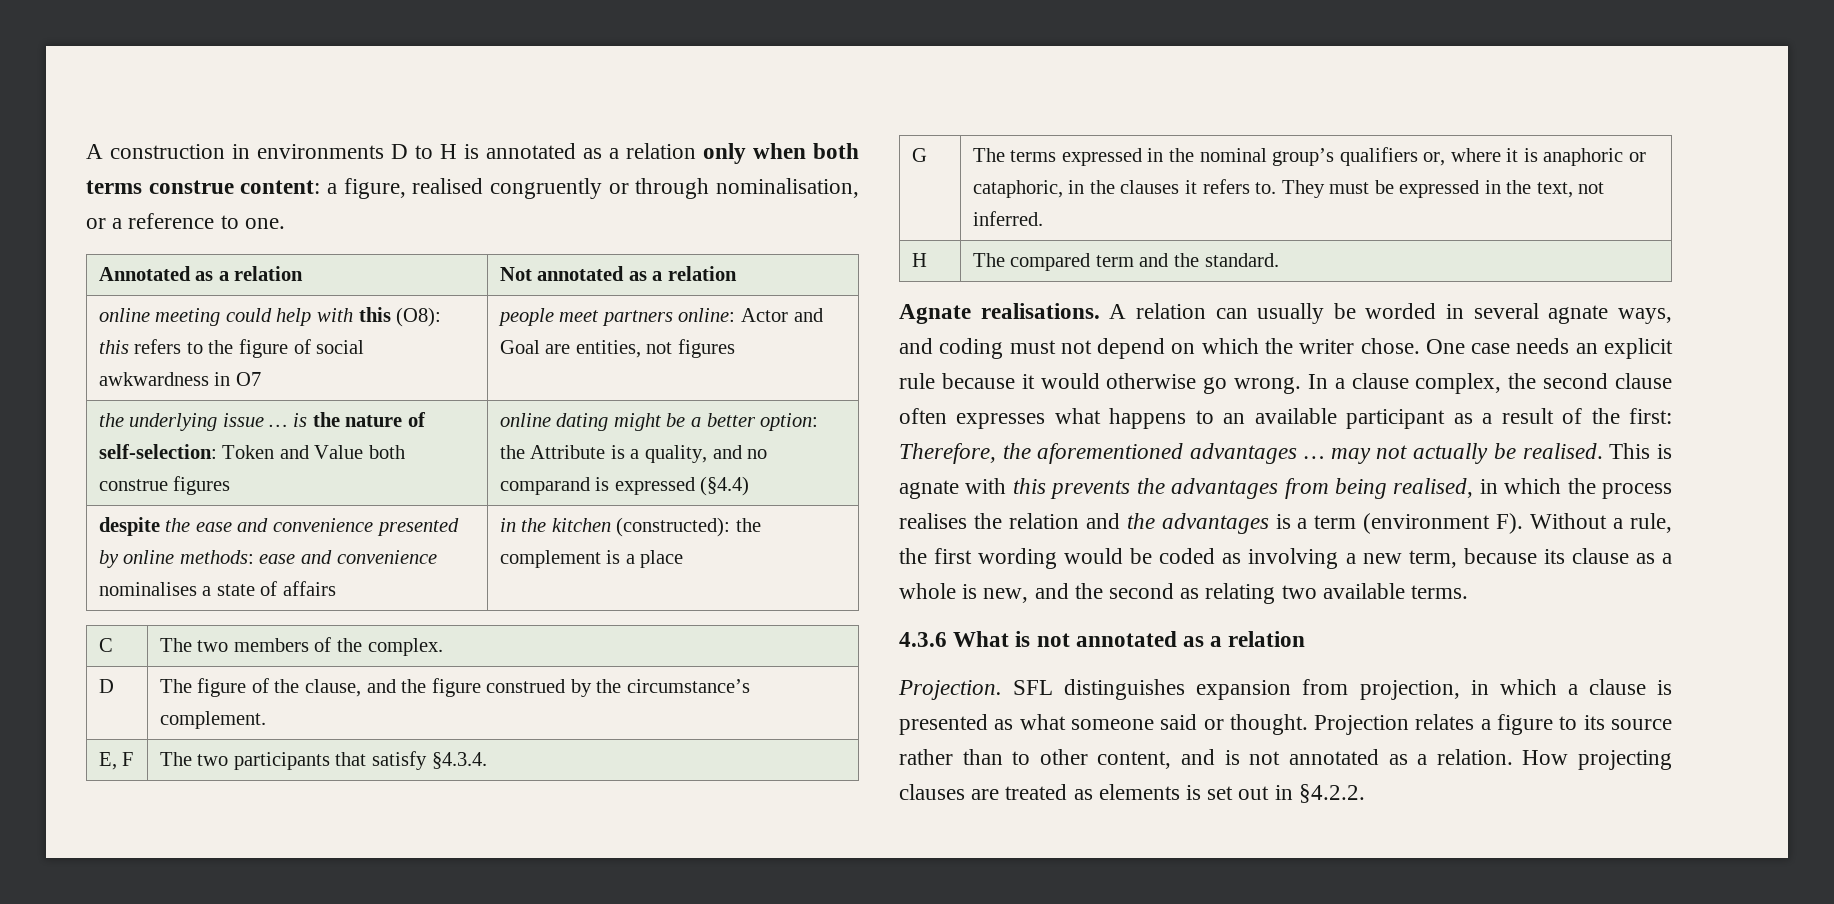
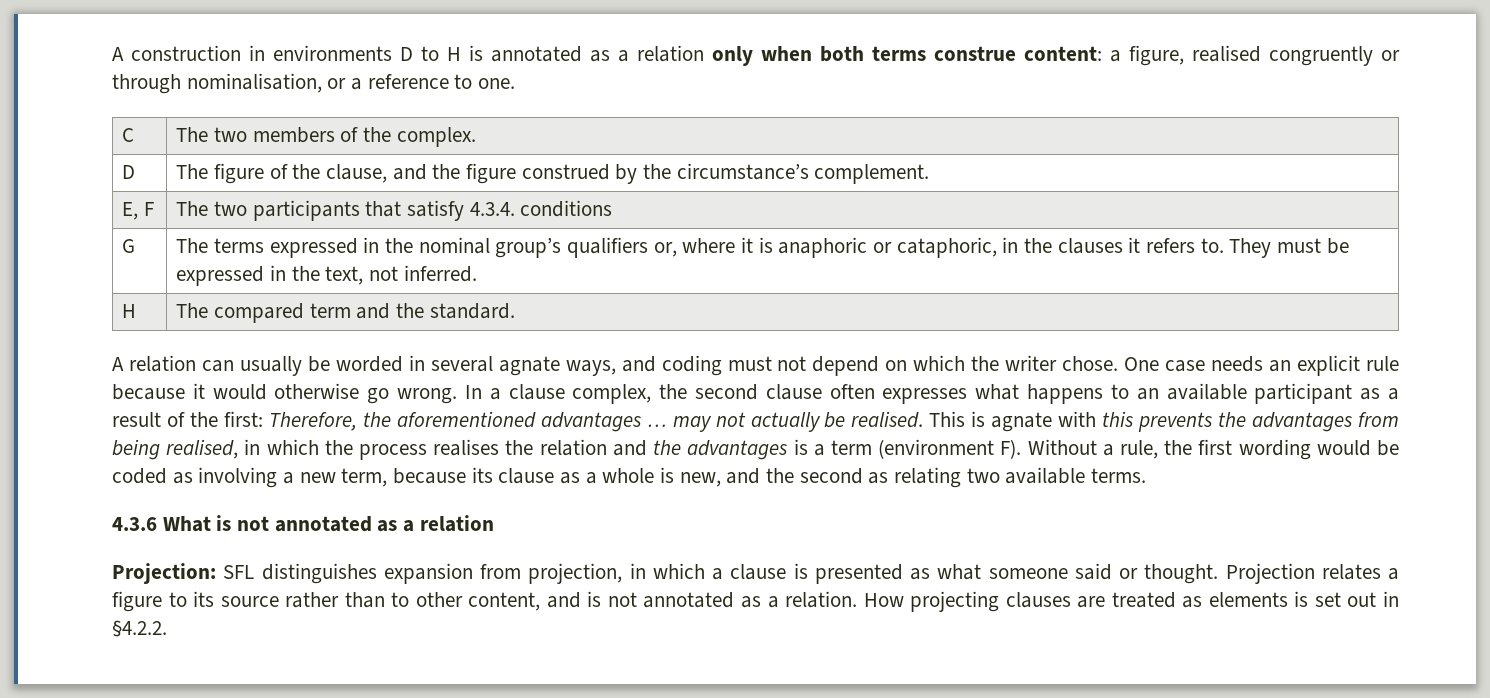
[98,266,304,281] [499,266,737,281] [98,307,442,327] [98,339,365,358] [98,372,261,386] [497,308,823,326] [499,339,735,358] [98,412,426,431] [98,444,405,459] [98,476,231,495] [499,413,819,431] [499,445,768,463] [499,476,750,496] [98,517,459,536] [98,550,437,568] [98,581,336,596] [499,517,761,537] [499,550,684,568] // Annotated as a relation | Not annotated as a relation // online meeting could help with this (O8): this refers to the figure of social awkwardness in O7 | people meet partners online: Actor and Goal are entities, not figures // the underlying issue … is the nature of self-selection: Token and Value both construe figures | online dating might be a better option: the Attribute is a quality, and no comparand is expressed (§4.4) // despite the ease and convenience presented by online methods: ease and convenience nominalises a state of affairs | in the kitchen (constructed): the complement is a place -> (516, 83) none
[431,752,487,769] §4.3.4. -> [469,200,613,217] 4.3.4. conditions
[899,303,1100,324] Agnate realisations. -> (515, 311) none
[898,680,1002,700] Projection. -> [112,563,216,584] Projection:

